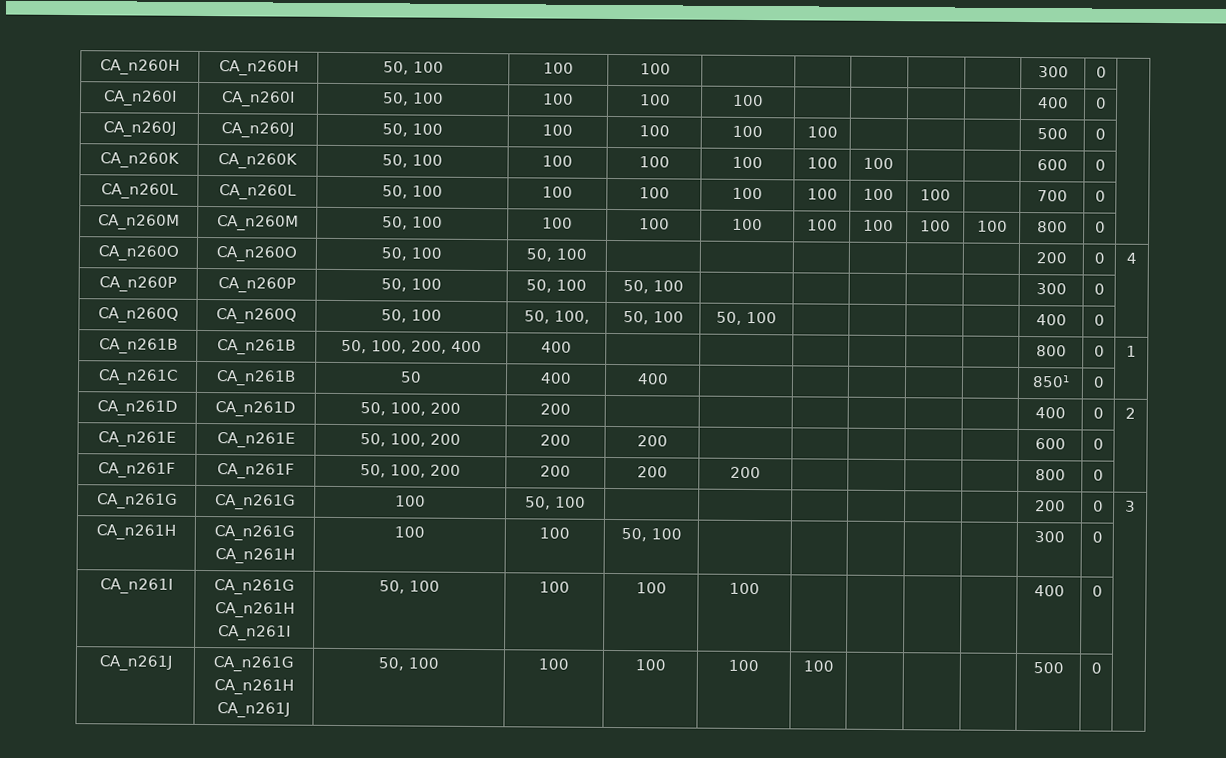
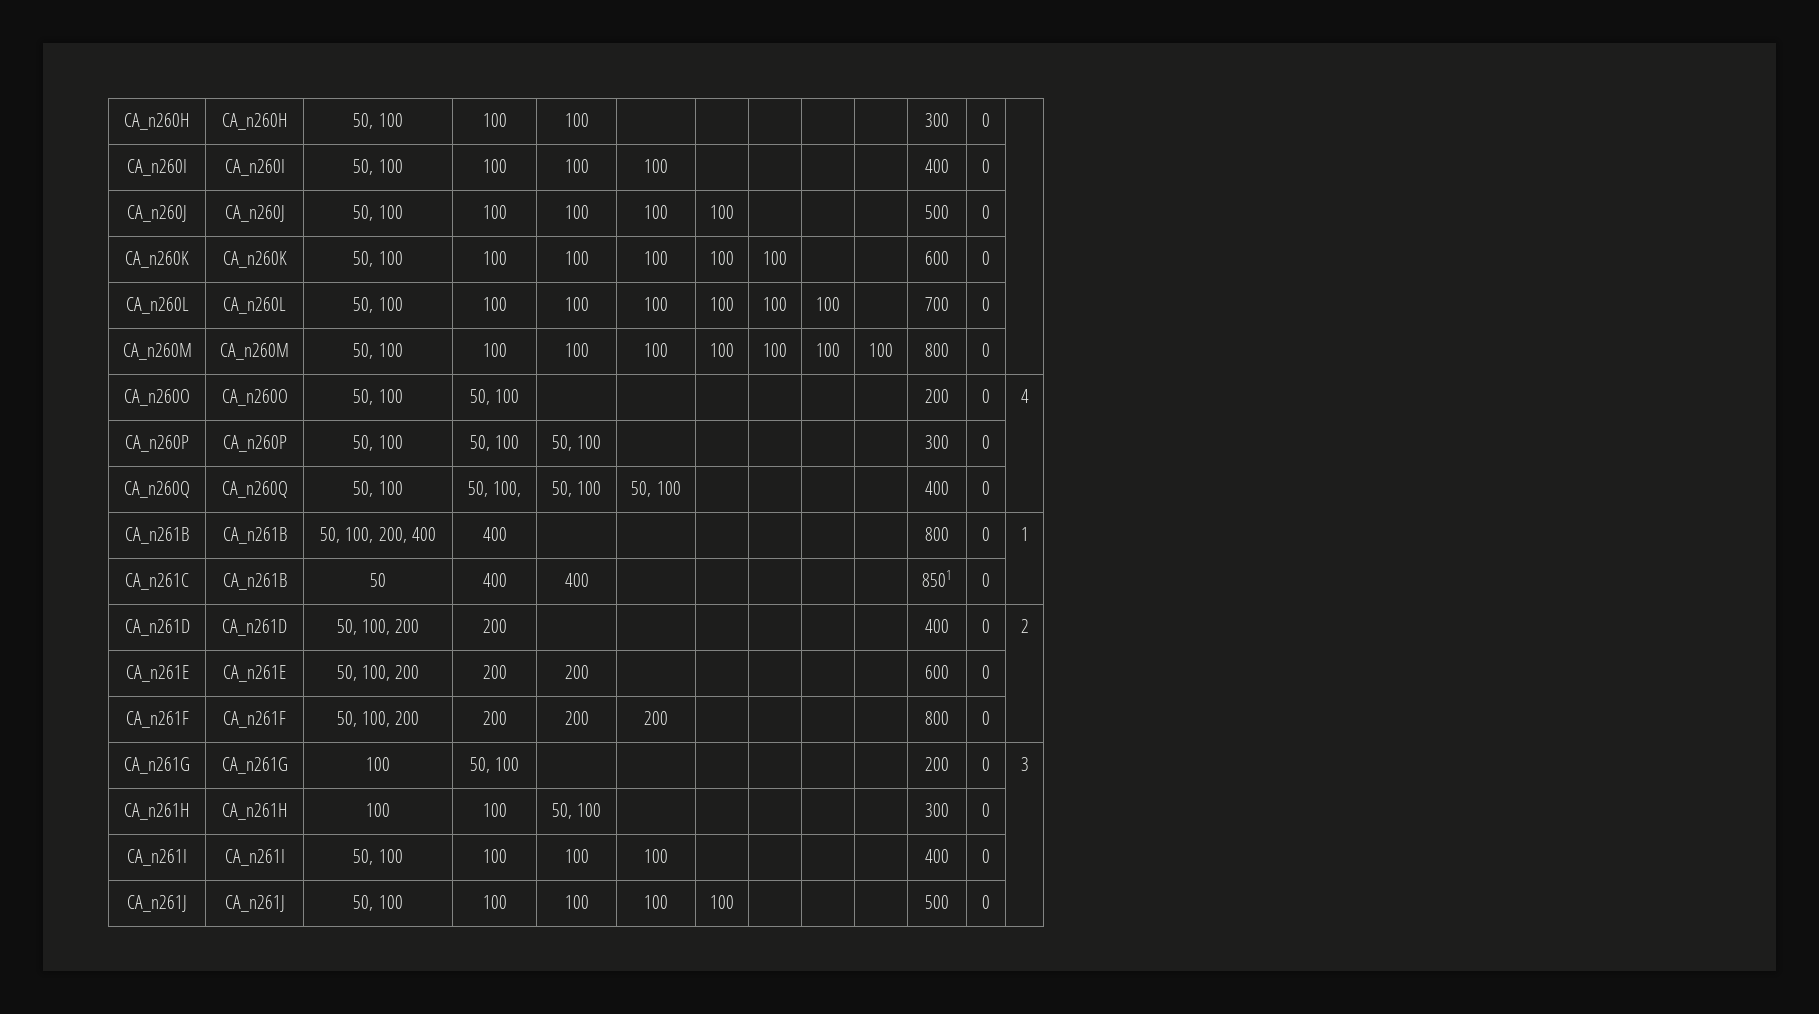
[214,525,295,541] CA_n261G // -> (190, 811) none
[214,579,295,595] [214,602,295,618] CA_n261G // CA_n261H // -> (187, 857) none
[213,656,294,672] [213,679,294,695] CA_n261G // CA_n261H // -> (187, 903) none

